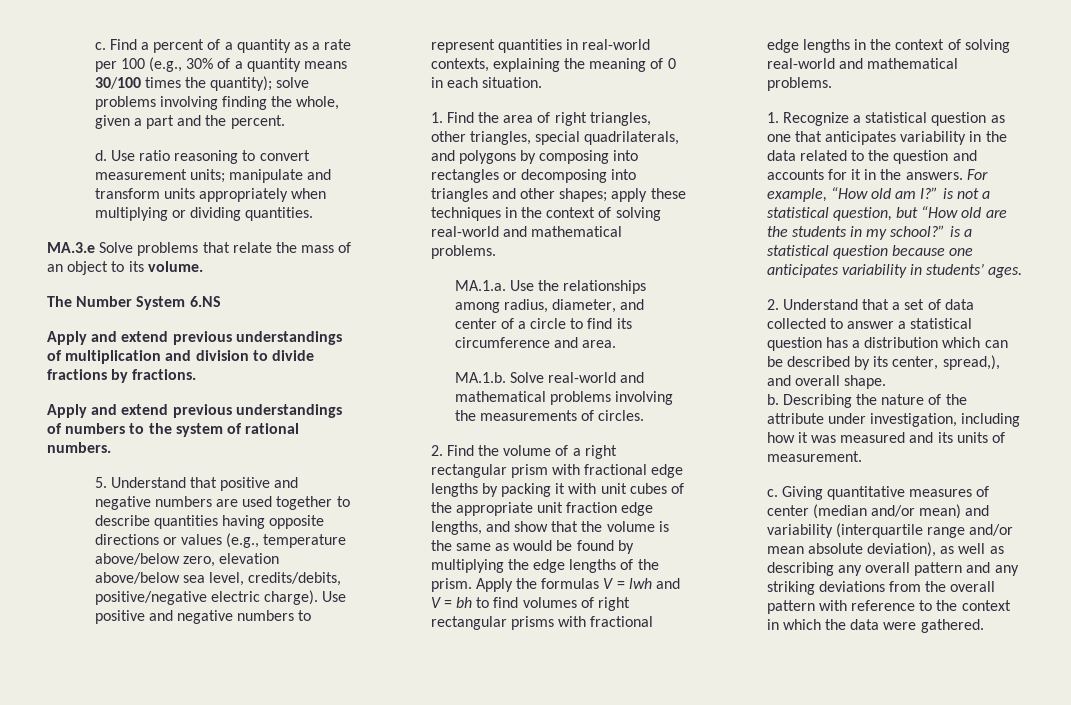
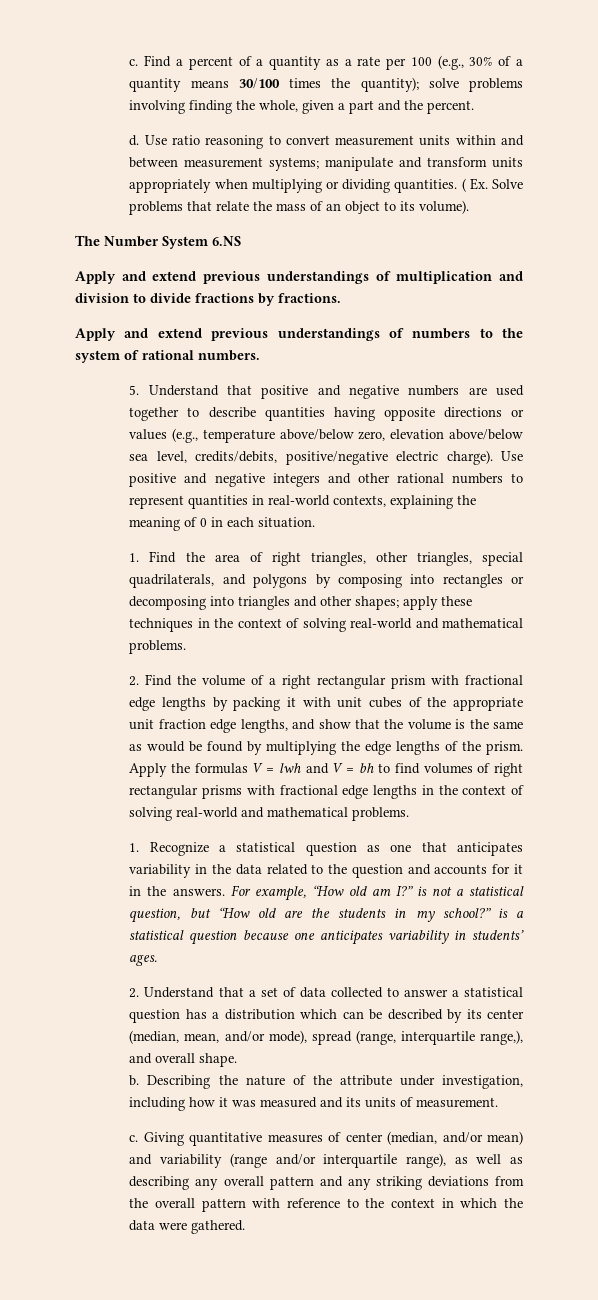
[189,169,225,183] units; -> [419,135,524,146] [129,157,320,171] units within and between measurement systems;
[47,242,95,253] // MA.3.e -> [461,178,488,192] ( Ex.
[147,261,203,272] volume. -> [419,200,470,214] volume).
(234, 617) none -> [272,473,444,487] integers and other rational
[454,280,647,294] [454,299,645,313] [454,318,632,329] [454,337,616,348] [454,372,645,383] [454,391,673,405] [454,410,645,421] // MA.1.a. Use the relationships among radius, diameter, and center of a circle to find its circumference and area. // MA.1.b. Solve real-world and mathematical problems involving the measurements of circles. -> (187, 647) none
[892,355,1000,370] center, spread,), -> [487,1009,524,1019] [129,1030,523,1045] center (median, mean, and/or mode), spread (range, interquartile range,),
[812,504,867,519] (median -> [387,1131,438,1145] (median,
[835,523,1014,538] [766,542,937,557] (interquartile range and/or mean absolute deviation), -> [229,1153,446,1168] (range and/or interquartile range),

